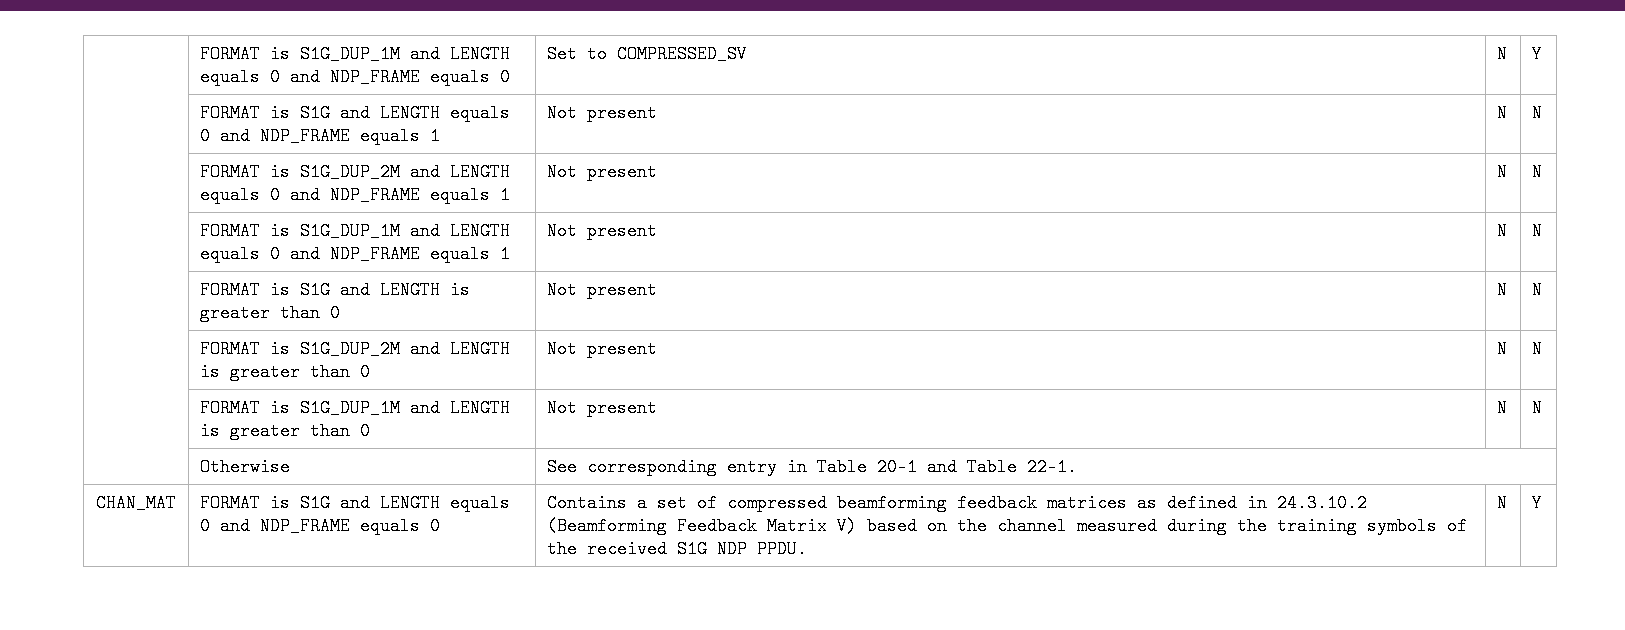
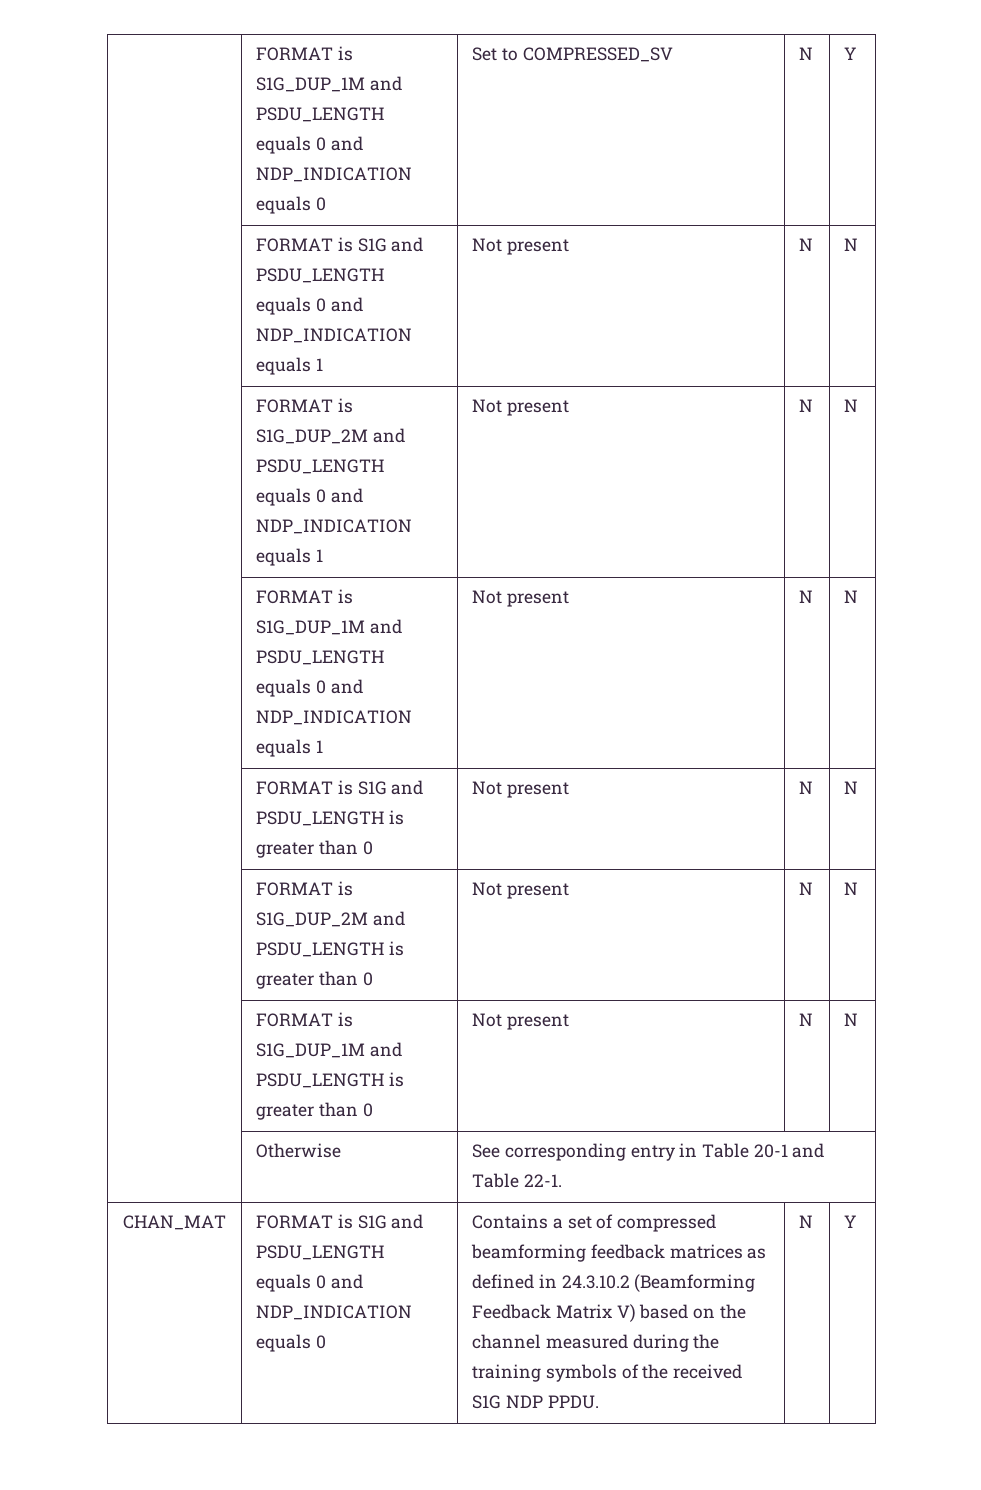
[200,45,511,63] [200,68,421,86] | FORMAT is S1G_DUP_1M and LENGTH equals 0 and NDP_FRAME -> [256,46,353,61] [256,76,402,92] [256,107,385,122] [256,136,363,154] [256,167,413,182] | FORMAT is S1G_DUP_1M and PSDU_LENGTH equals 0 and NDP_INDICATION
[380,104,511,122] [200,127,351,145] LENGTH equals 0 and NDP_FRAME -> [256,268,385,283] [256,297,363,315] [256,328,413,343] PSDU_LENGTH equals 0 and NDP_INDICATION
[450,163,511,181] [200,186,421,204] LENGTH equals 0 and NDP_FRAME -> [256,459,385,474] [256,488,363,506] [256,519,413,534] PSDU_LENGTH equals 0 and NDP_INDICATION
[450,222,511,240] [200,245,421,263] LENGTH equals 0 and NDP_FRAME -> [256,650,385,665] [256,679,363,697] [256,710,413,725] PSDU_LENGTH equals 0 and NDP_INDICATION
[380,281,441,299] LENGTH -> [256,811,385,826] PSDU_LENGTH
[450,340,511,358] LENGTH -> [256,942,385,957] PSDU_LENGTH
[450,399,511,417] LENGTH -> [256,1073,385,1088] PSDU_LENGTH
[380,494,511,512] [200,517,351,535] LENGTH equals 0 and NDP_FRAME -> [256,1245,385,1260] [256,1274,363,1292] [256,1305,413,1320] PSDU_LENGTH equals 0 and NDP_INDICATION

